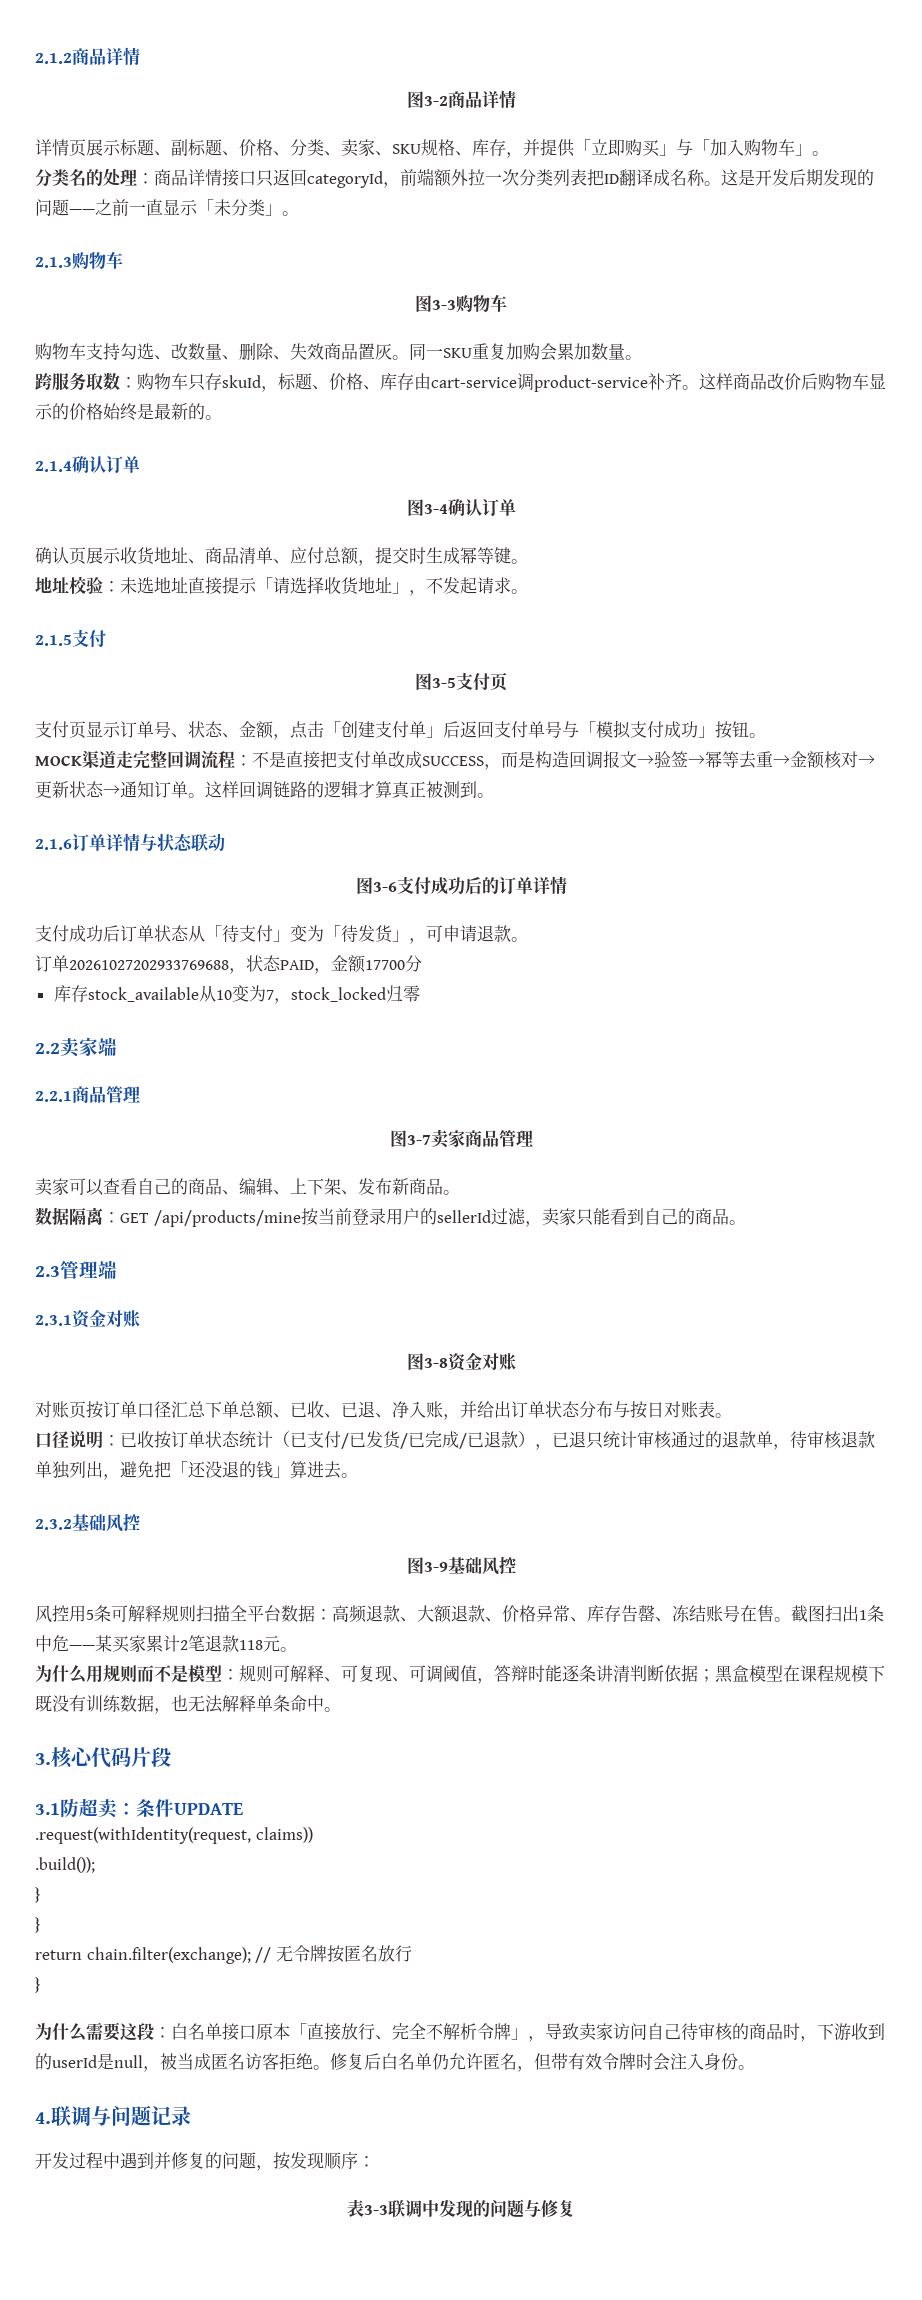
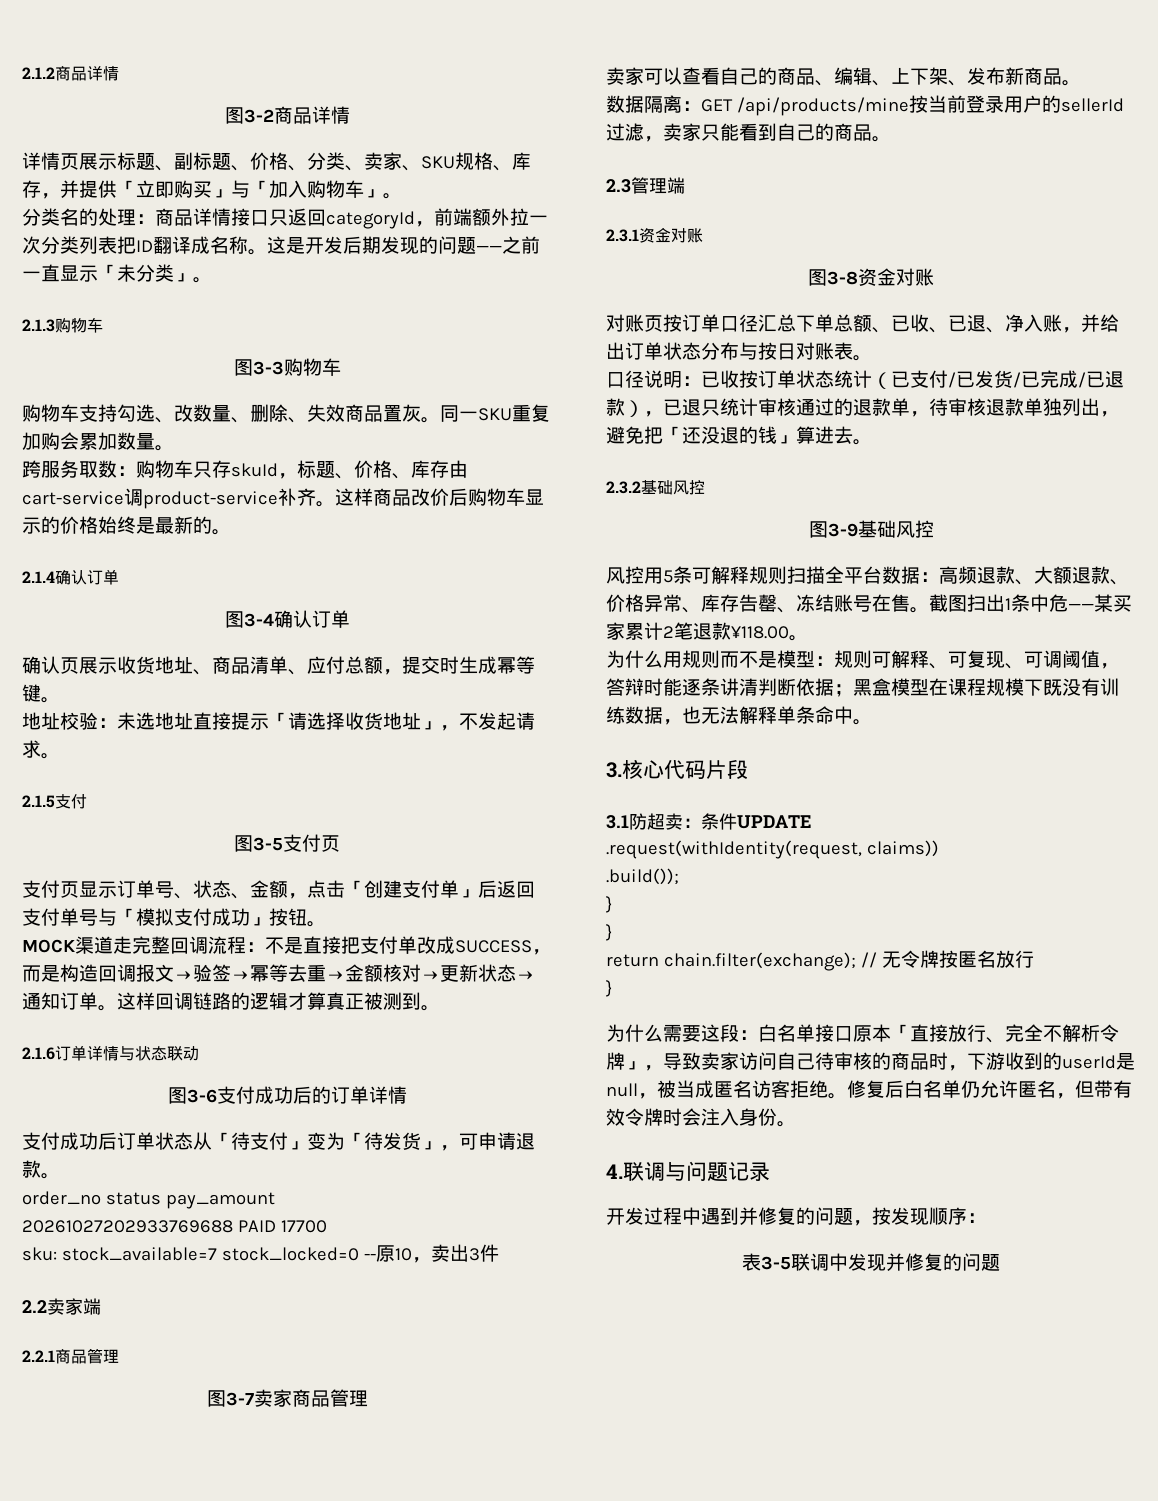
[35,955,422,974] [53,985,420,1004] 订单20261027202933769688，状态PAID，金额17700分 // 库存stock_available从10变为7，stock_locked归零 -> [22,1191,275,1209] [22,1220,327,1233] [22,1244,499,1263] order_no status pay_amount // 20261027202933769688 PAID 17700 // sku: stock_available=7 stock_locked=0 --原10，卖出3件
[239,1635,280,1652] 118元 -> [731,626,789,639] ¥118.00
[364,2205,388,2215] 3-3 -> [761,1256,791,1270] 3-5
[473,2199,575,2218] 的问题与修复 -> [886,1253,1000,1271] 并修复的问题

